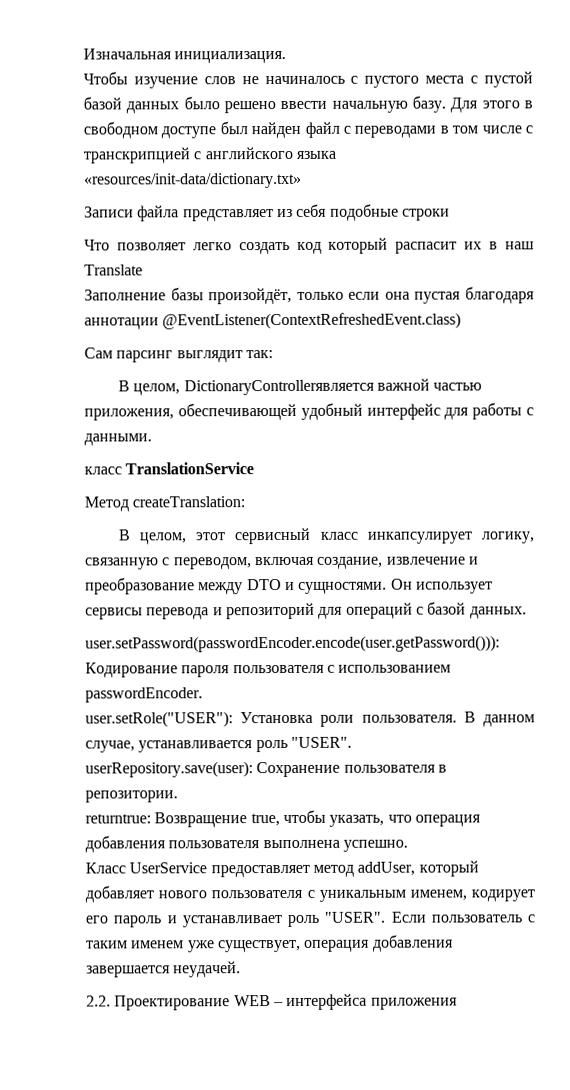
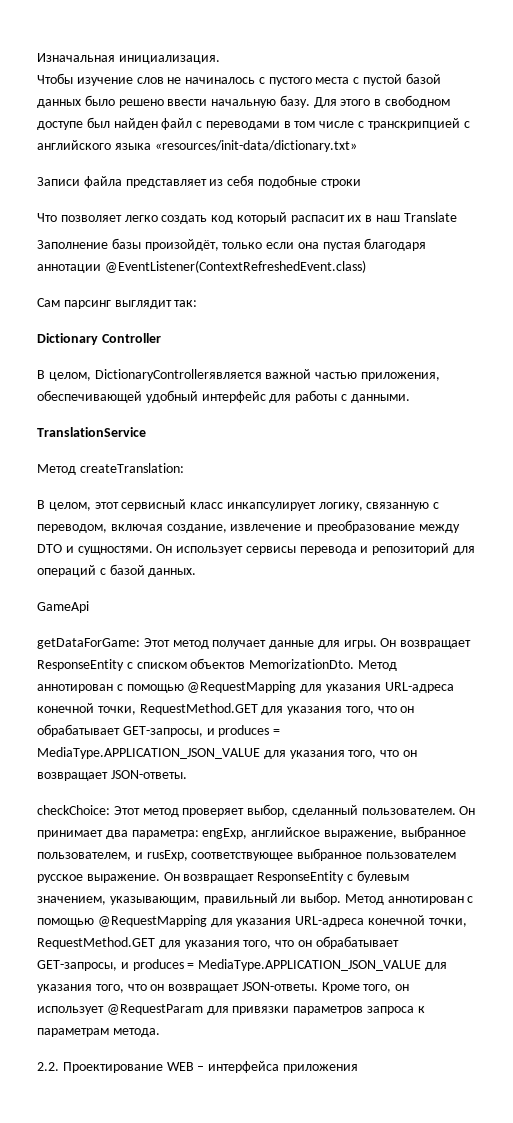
(273, 354) none -> [37,333,161,345] // Dictionary Controller
[84,466,122,475] класс -> (410, 398) none
[85,635,500,653] [85,662,452,678] [85,687,203,703] [85,711,535,728] [85,736,352,753] [85,761,447,778] [85,790,178,803] [85,809,481,828] [85,835,408,853] [85,860,479,878] [85,885,536,903] [85,911,535,928] [86,934,454,953] [86,961,242,978] user.setPassword(passwordEncoder.encode(user.getPassword())): Кодирование пароля пользователя с использованием passwordEncoder. // user.setRole("USER"): Установка роли пользователя. В данном случае, устанавливается роль "USER". // userRepository.save(user): Сохранение пользователя в репозитории. // returntrue: Возвращение true, чтобы указать, что операция добавления пользователя выполнена успешно. // Класс UserService предоставляет метод addUser, который добавляет нового пользователя с уникальным именем, кодирует его пароль и устанавливает роль "USER". Если пользователь с таким именем уже существует, операция добавления завершается неудачей. -> [37,601,89,613] [37,638,472,649] [37,658,397,671] [37,681,454,693] [37,703,415,715] [37,724,281,737] [37,747,417,759] [37,770,187,781] [37,804,476,817] [37,826,466,839] [37,848,456,861] [37,870,409,883] [37,892,474,905] [37,915,467,927] [37,936,399,949] [37,959,447,971] [37,982,410,993] [37,1004,425,1015] [37,1028,160,1037] GameApi // getDataForGame: Этот метод получает данные для игры. Он возвращает ResponseEntity с списком объектов MemorizationDto. Метод аннотирован с помощью @RequestMapping для указания URL-адреса конечной точки, RequestMethod.GET для указания того, что он обрабатывает GET-запросы, и produces = MediaType.APPLICATION_JSON_VALUE для указания того, что он возвращает JSON-ответы. // checkChoice: Этот метод проверяет выбор, сделанный пользователем. Он принимает два параметра: engExp, английское выражение, выбранное пользователем, и rusExp, соответствующее выбранное пользователем русское выражение. Он возвращает ResponseEntity с булевым значением, указывающим, правильный ли выбор. Метод аннотирован с помощью @RequestMapping для указания URL-адреса конечной точки, RequestMethod.GET для указания того, что он обрабатывает GET-запросы, и produces = MediaType.APPLICATION_JSON_VALUE для указания того, что он возвращает JSON-ответы. Кроме того, он использует @RequestParam для привязки параметров запроса к параметрам метода.

